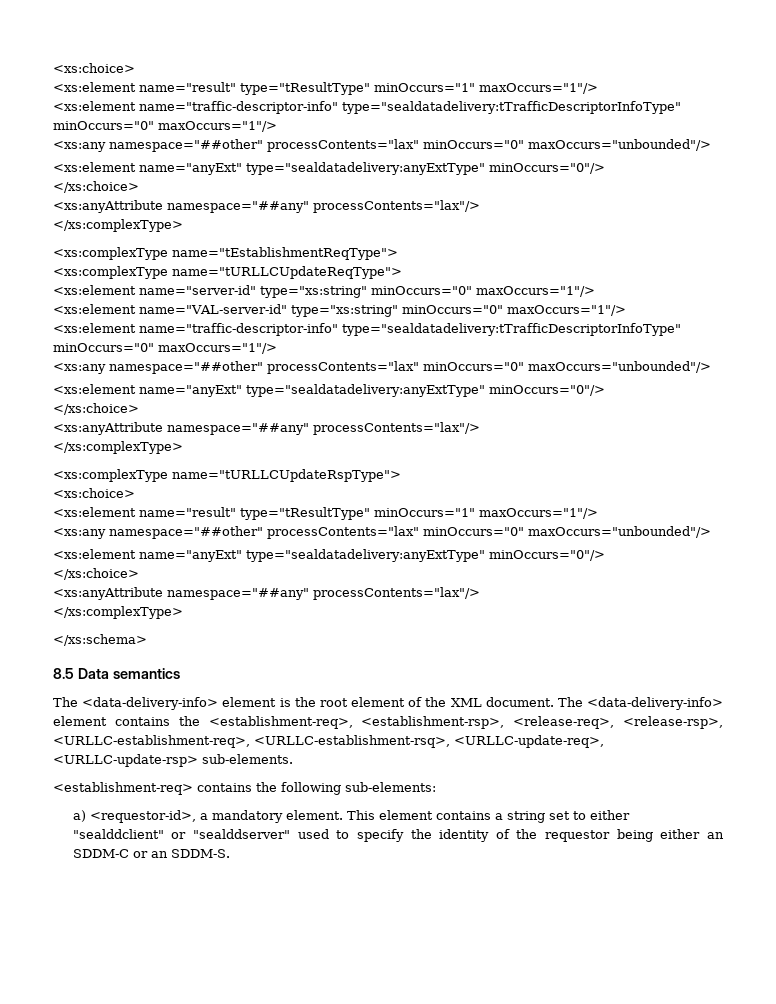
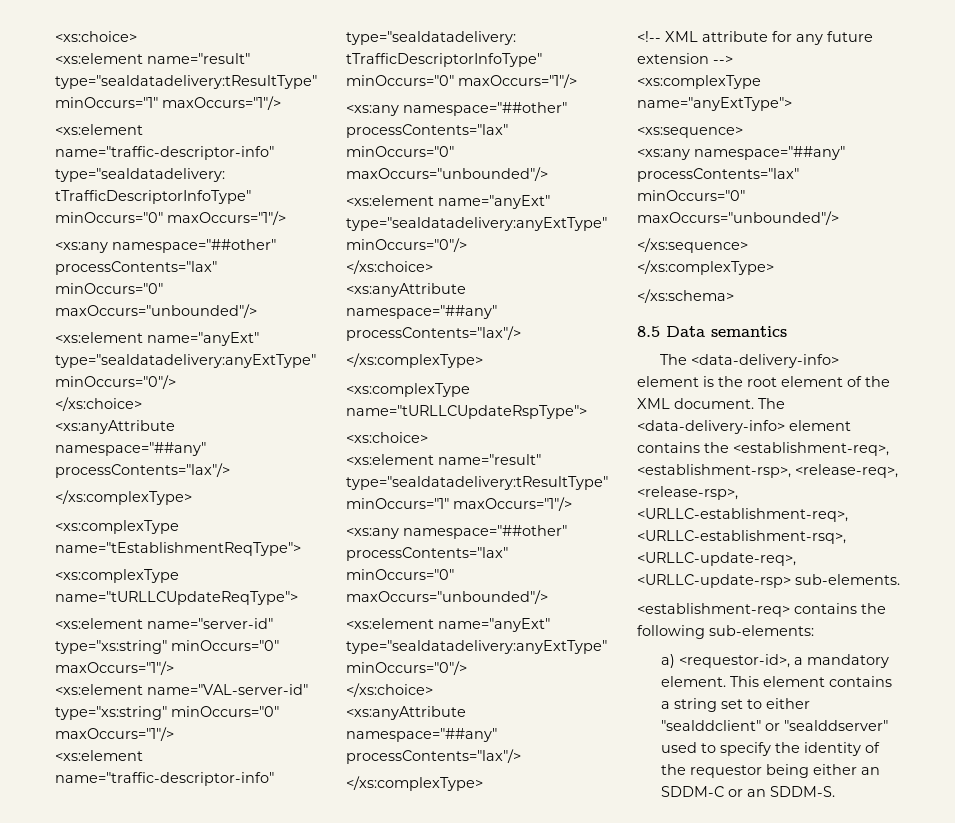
[53,63,135,73] [53,82,370,95] <xs:choice> // <xs:element name="result" type="tResultType" -> [55,31,137,42] [55,53,250,64] [55,75,317,89] <xs:choice> // <xs:element name="result" type="sealdatadelivery:tResultType"
[240,507,370,520] type="tResultType" -> [346,476,608,490] type="sealdatadelivery:tResultType"
(183, 612) none -> [637,31,873,45] [637,53,733,64] [637,75,761,89] [637,97,792,111] [637,126,743,138] [637,146,845,160] [637,168,799,182] [637,190,745,201] [637,211,839,225] [637,238,748,253] [637,260,774,275] // <!-- XML attribute for any future extension --> // <xs:complexType name="anyExtType"> // <xs:sequence> // <xs:any namespace="##any" processContents="lax" minOccurs="0" maxOccurs="unbounded"/> // </xs:sequence> // </xs:complexType>

